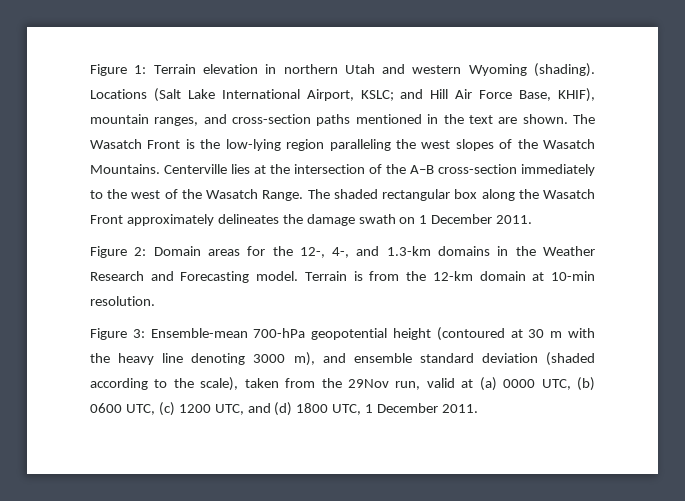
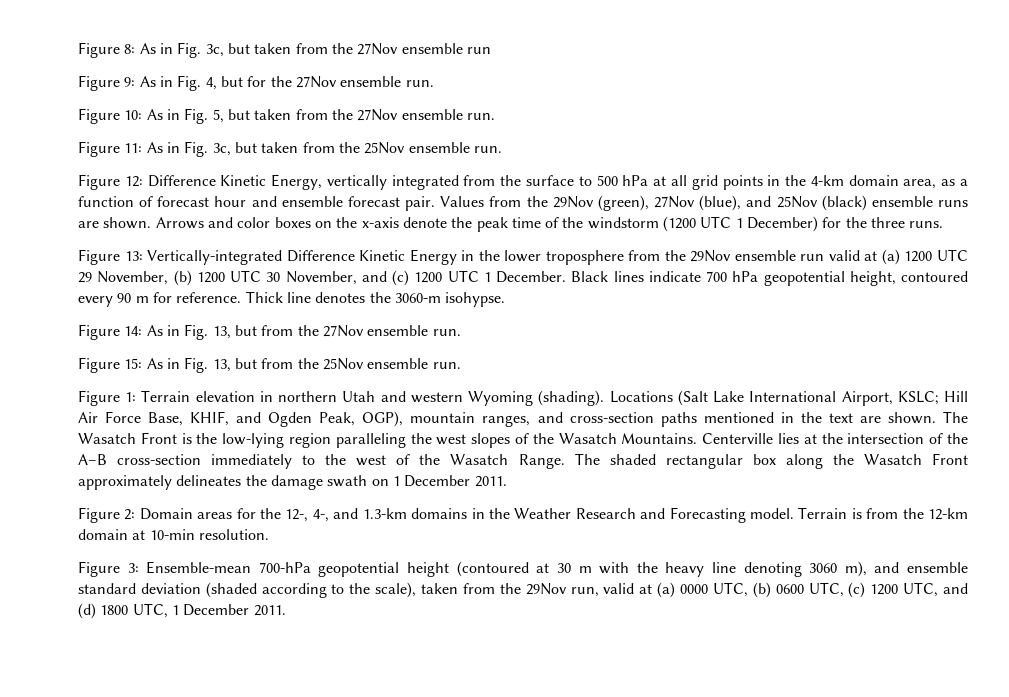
[90,64,127,76] Figure -> [78,42,491,58] [78,75,434,91] [78,108,495,124] [78,141,502,157] [78,174,968,190] [78,195,968,211] [78,216,944,232] [78,249,968,265] [78,270,968,286] [78,291,506,307] [78,324,461,340] [78,357,461,373] [78,390,120,406] Figure 8: As in Fig. 3c, but taken from the 27Nov ensemble run // Figure 9: As in Fig. 4, but for the 27Nov ensemble run. // Figure 10: As in Fig. 5, but taken from the 27Nov ensemble run. // Figure 11: As in Fig. 3c, but taken from the 25Nov ensemble run. // Figure 12: Difference Kinetic Energy, vertically integrated from the surface to 500 hPa at all grid points in the 4-km domain area, as a function of forecast hour and ensemble forecast pair. Values from the 29Nov (green), 27Nov (blue), and 25Nov (black) ensemble runs are shown. Arrows and color boxes on the x-axis denote the peak time of the windstorm (1200 UTC 1 December) for the three runs. // Figure 13: Vertically-integrated Difference Kinetic Energy in the lower troposphere from the 29Nov ensemble run valid at (a) 1200 UTC 29 November, (b) 1200 UTC 30 November, and (c) 1200 UTC 1 December. Black lines indicate 700 hPa geopotential height, contoured every 90 m for reference. Thick line denotes the 3060-m isohypse. // Figure 14: As in Fig. 13, but from the 27Nov ensemble run. // Figure 15: As in Fig. 13, but from the 25Nov ensemble run. // Figure
[400,89,424,99] and -> (939, 398) none
[558,88,596,102] KHIF), -> [190,411,404,427] KHIF, and Ogden Peak, OGP),
[253,354,286,363] 3000 -> [809,563,838,573] 3060

